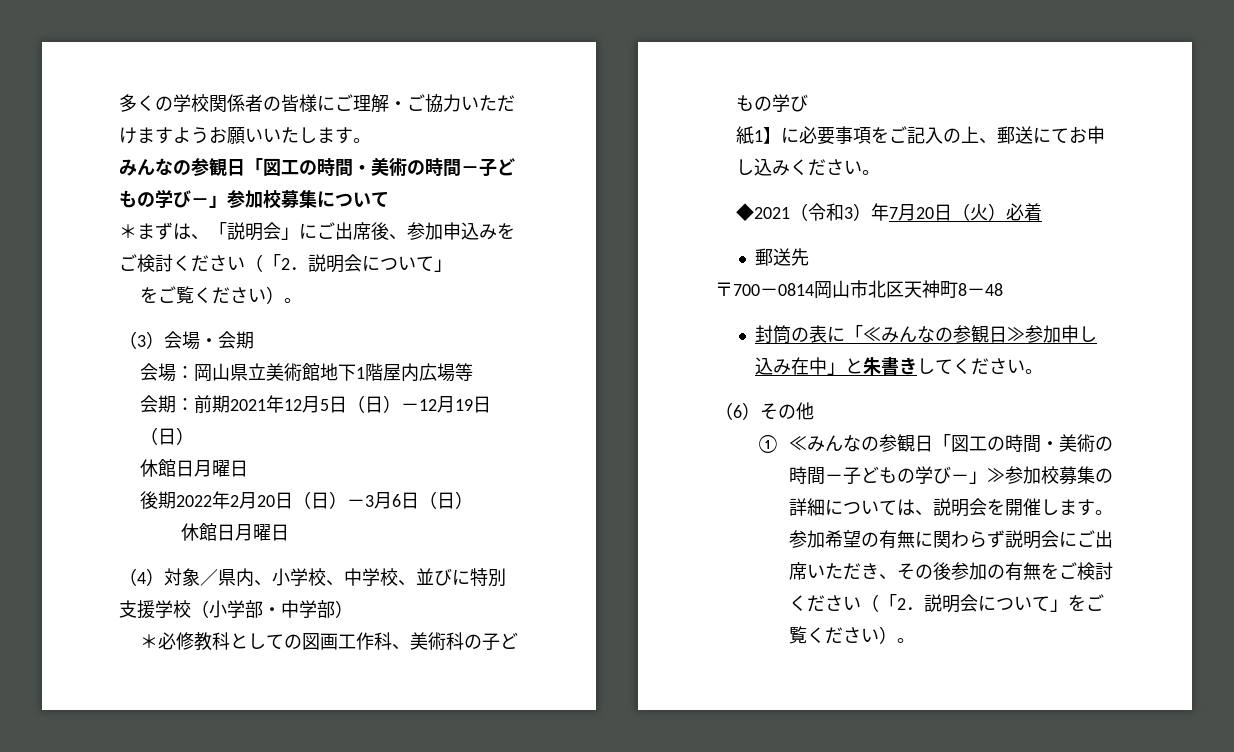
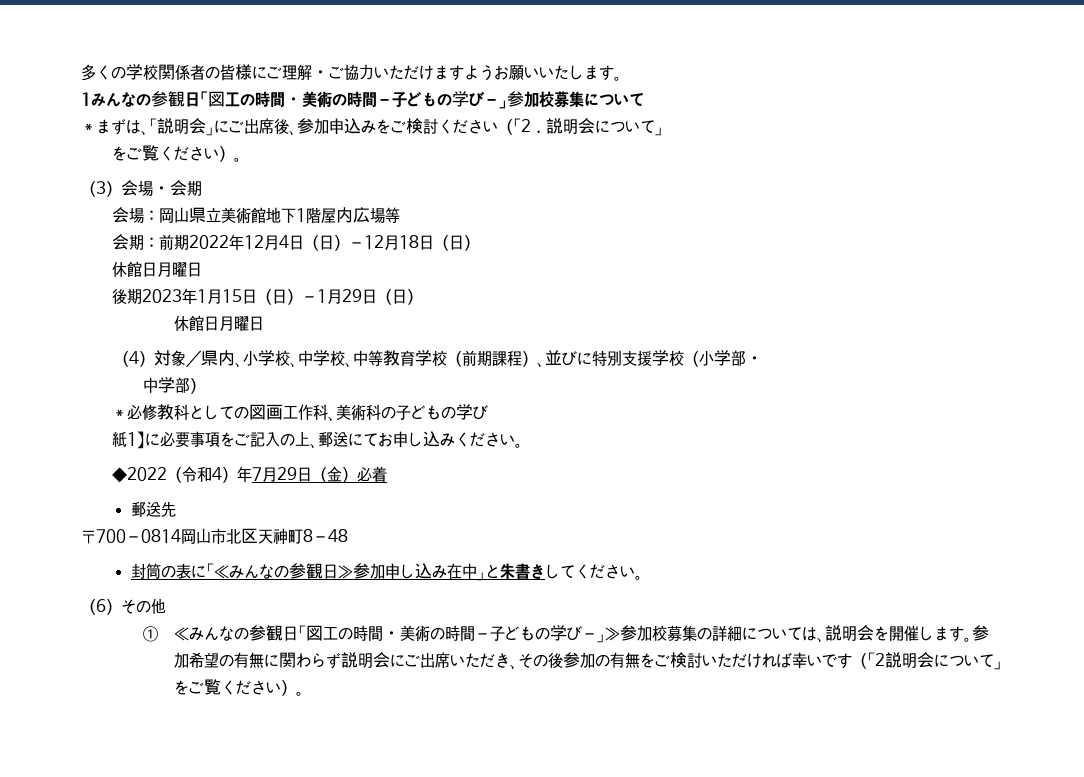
(371, 140) none -> [81,92,91,106] 1
[229,399,266,411] 2021 -> [189,235,230,249] 2022
[319,399,329,411] 5 -> [279,235,290,248] 4
[454,399,473,411] 19 -> [399,235,420,249] 18
[175,491,401,509] 2022年2月20日（日）－3月6 -> [142,288,363,305] 2023年1月15日（日）－1月29
(416, 583) none -> [353,350,546,368] 中等教育学校（前期課程）、
(281, 611) none -> (764, 360) //
[735,203,988,221] ◆2021（令和3）年7月20日（火 -> [112,466,343,483] ◆2022（令和4）年7月29日（金
[789,594,925,612] ください（「2． -> [702,652,886,669] いただければ幸いです（「2

